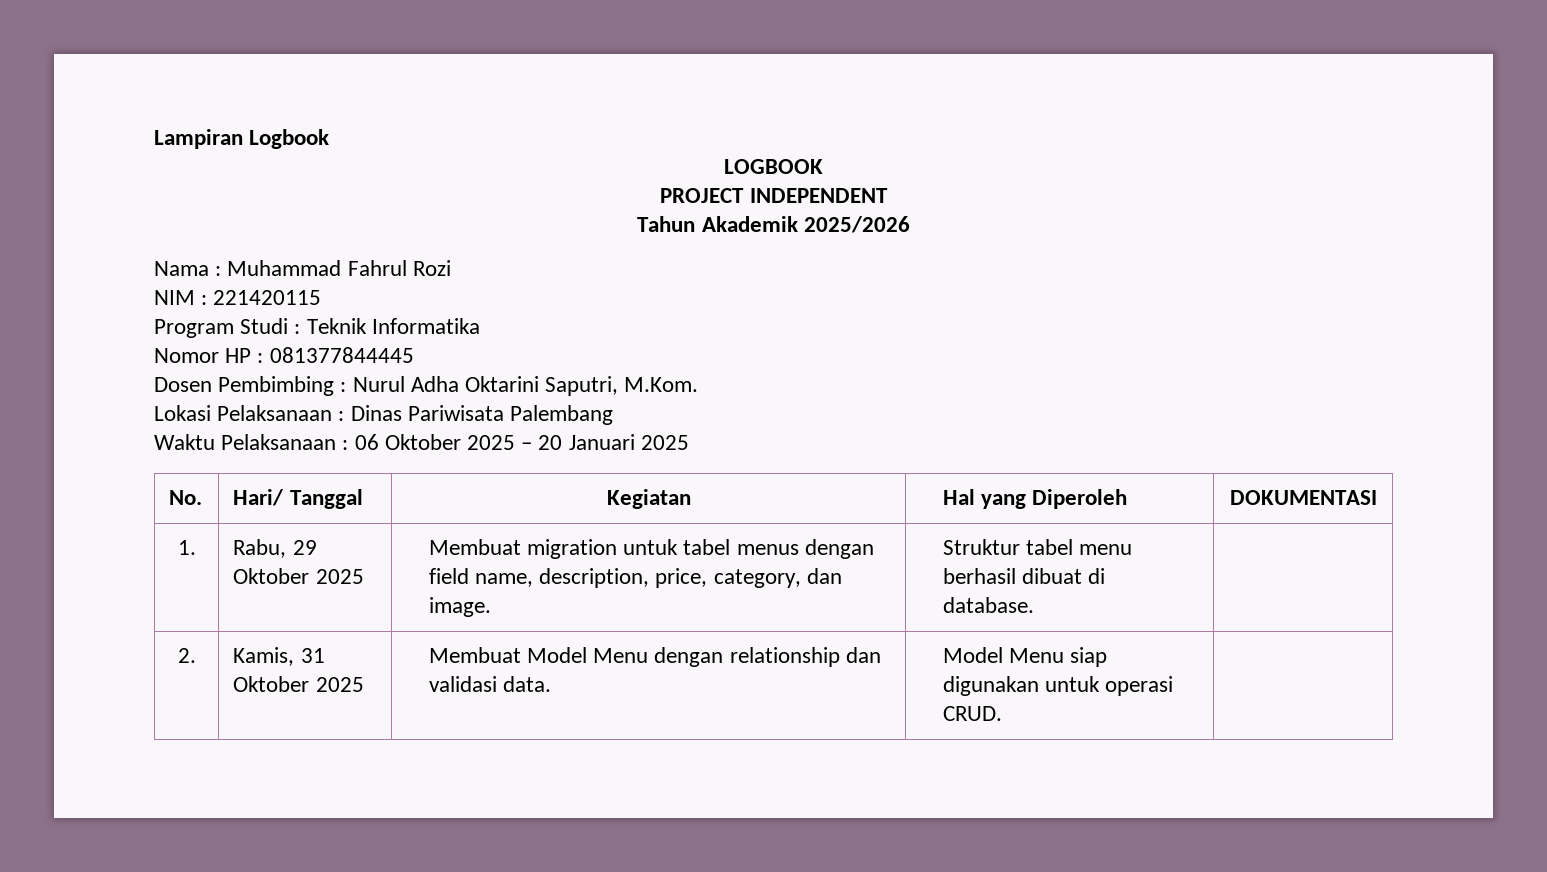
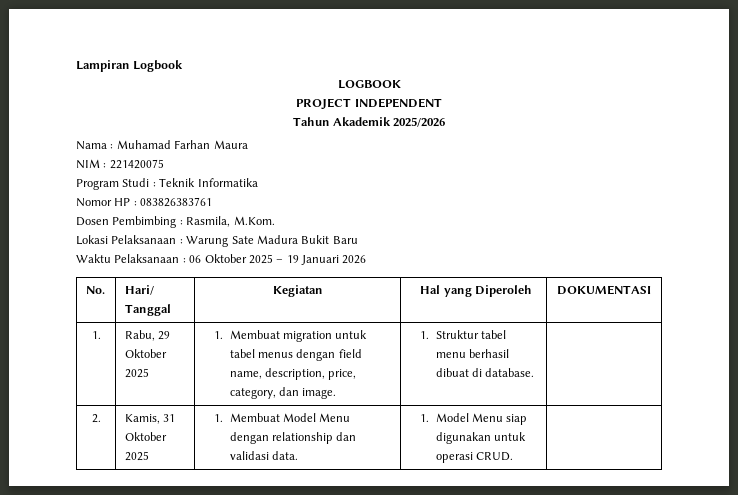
[227,260,451,276] Muhammad Fahrul Rozi -> [116,140,248,149] Muhamad Farhan Maura
[213,290,322,305] 221420115 -> [109,159,164,169] 221420075
[269,347,414,363] 081377844445 -> [140,197,213,207] 083826383761
[352,376,619,396] Nurul Adha Oktarini Saputri, -> [186,216,231,227] Rasmila,
[350,405,614,425] Dinas Pariwisata Palembang -> [186,235,358,247] Warung Sate Madura Bukit Baru
[538,434,689,450] 20 Januari 2025 -> [286,255,367,265] 19 Januari 2026
(364, 576) none -> [214,331,224,339] 1.
(491, 607) none -> [420,331,430,339] 1.
(364, 684) none -> [214,414,224,422] 1.
(551, 684) none -> [420,414,430,422] 1.

